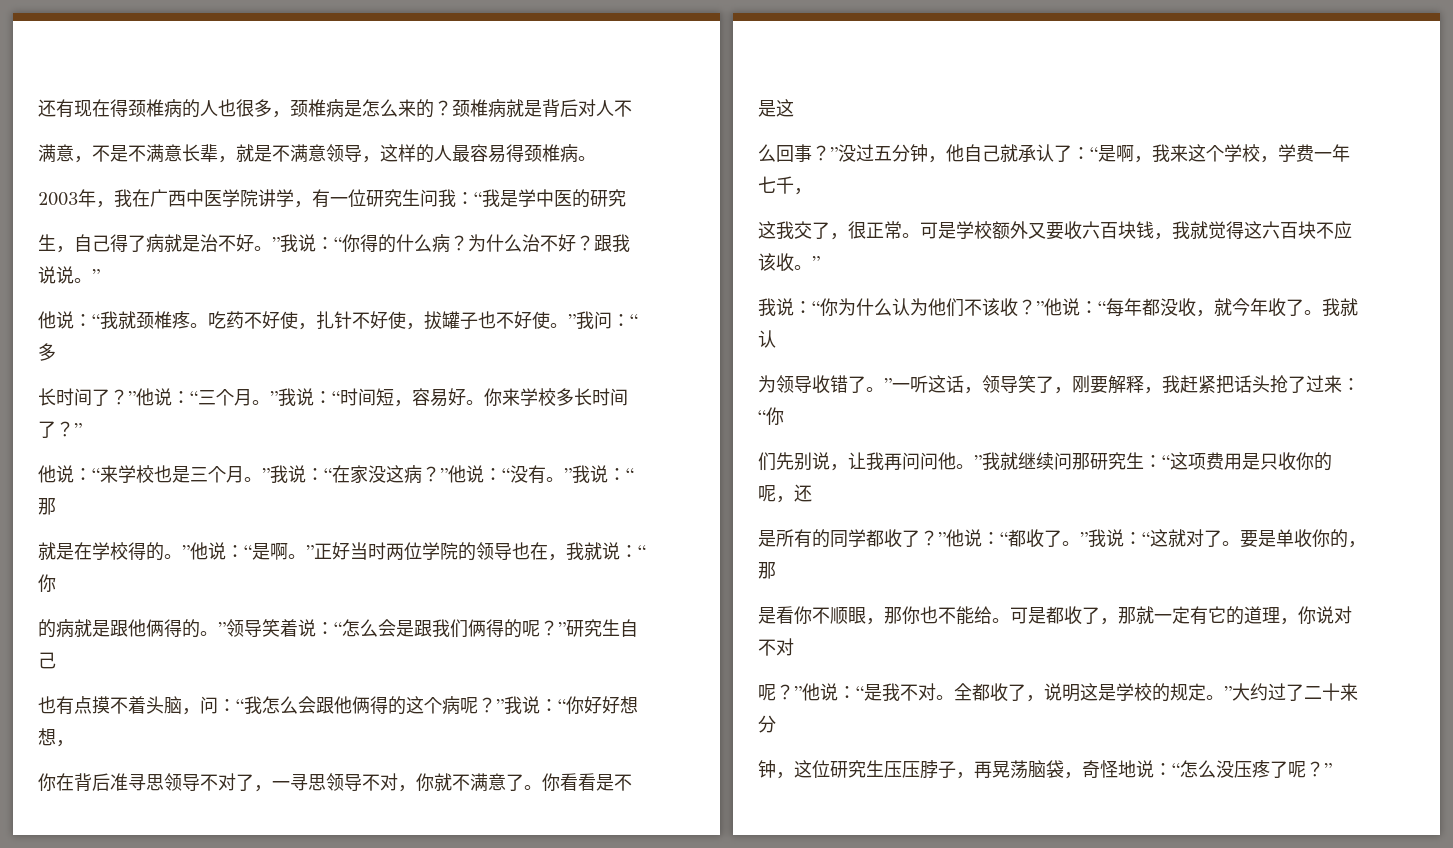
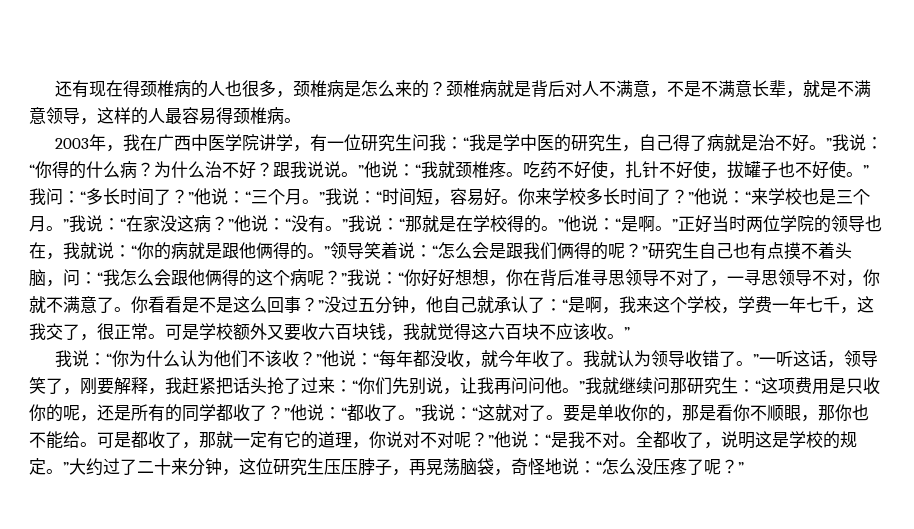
(632, 108) // -> (616, 89) none
(626, 198) // -> (605, 143) none
(100, 275) // -> (364, 170) none
(56, 352) // -> (103, 196) none
(82, 429) // -> (694, 197) none
(56, 506) // -> (422, 223) none
(56, 583) // -> (154, 250) none
(56, 660) // -> (733, 251) none
(74, 743) // -> (506, 283) none
(794, 108) // -> (250, 304) none
(812, 191) // -> (857, 310) none
(776, 339) // -> (634, 358) none
(784, 416) // -> (375, 385) none
(812, 493) // -> (114, 412) none
(776, 570) // -> (699, 412) none
(794, 647) // -> (454, 439) none
(776, 724) // -> (205, 467) none

